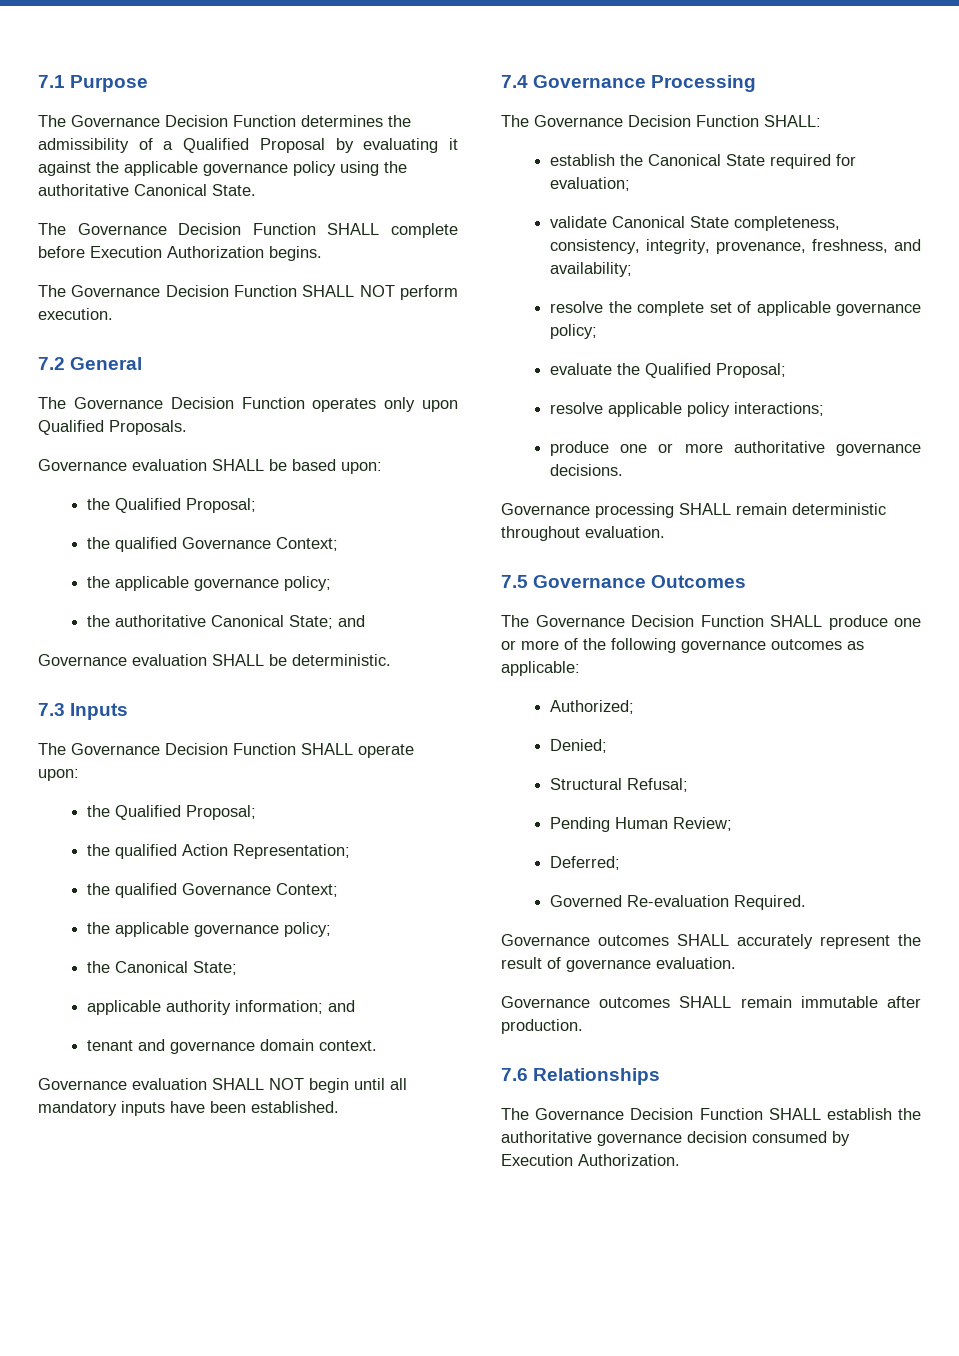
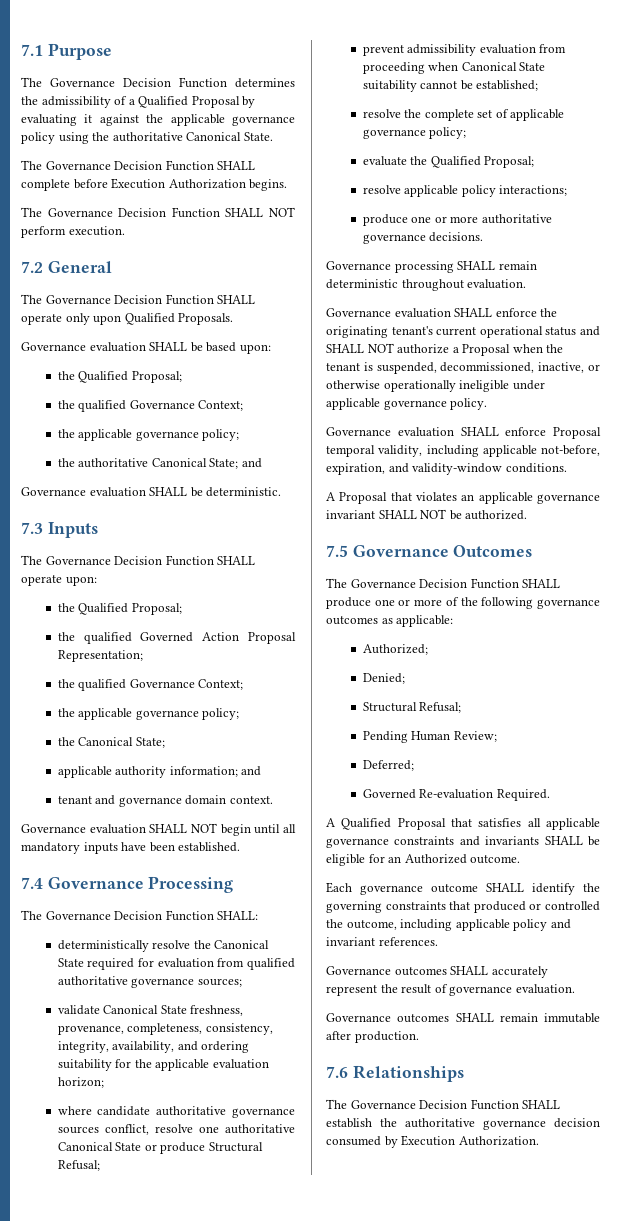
[312,398,377,412] operates -> [217,295,256,304] [21,314,62,325] SHALL operate
[182,844,229,856] Action -> [140,632,296,644] Governed Action Proposal
[550,154,616,166] establish -> [57,940,191,952] deterministically resolve
[550,177,631,191] evaluation; -> [157,958,295,970] [57,976,242,988] evaluation from qualified authoritative governance sources;
(730, 222) none -> [190,1005,244,1016] [57,1025,124,1035] freshness, provenance,
[716,239,921,254] [550,262,633,277] provenance, freshness, and availability; -> [112,1041,250,1053] [57,1059,269,1071] [57,1077,104,1088] [57,1106,295,1118] [57,1124,295,1135] [57,1142,263,1154] [57,1160,100,1171] [362,44,567,56] [362,62,546,74] [362,80,539,92] availability, and ordering suitability for the applicable evaluation horizon; // where candidate authoritative governance sources conflict, resolve one authoritative Canonical State or produce Structural Refusal; // prevent admissibility evaluation from proceeding when Canonical State suitability cannot be established;
(665, 532) none -> [326,308,558,318] [326,326,600,338] [326,343,564,356] [326,362,600,374] [326,380,545,392] [326,398,488,410] [326,427,601,439] [326,445,600,457] [326,463,567,475] [326,492,600,504] [326,509,528,520] // Governance evaluation SHALL enforce the originating tenant's current operational status and SHALL NOT authorize a Proposal when the tenant is suspended, decommissioned, inactive, or otherwise operationally ineligible under applicable governance policy. // Governance evaluation SHALL enforce Proposal temporal validity, including applicable not-before, expiration, and validity-window conditions. // A Proposal that violates an applicable governance invariant SHALL NOT be authorized.
(807, 902) none -> [326,818,600,830] [326,836,600,848] [326,854,521,866] [326,882,600,895] [326,901,600,913] [326,919,571,931] [326,937,438,946] // A Qualified Proposal that satisfies all applicable governance constraints and invariants SHALL be eligible for an Authorized outcome. // Each governance outcome SHALL identify the governing constraints that produced or controlled the outcome, including applicable policy and invariant references.

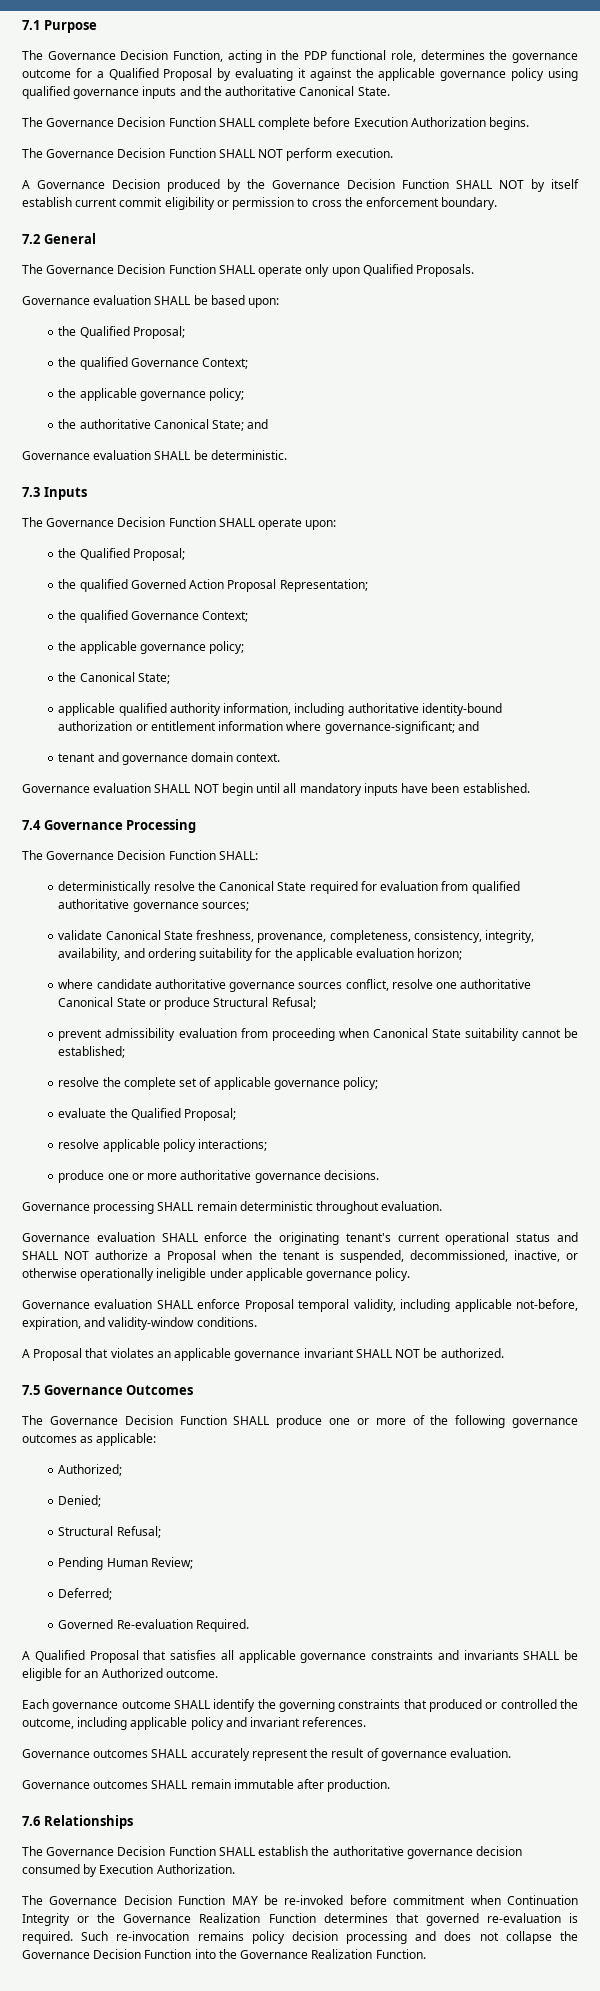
[179,77,295,88] [21,96,128,108] Function determines the admissibility of -> [173,50,579,63] [22,68,92,78] Function, acting in the PDP functional role, determines the governance outcome for
(89, 138) none -> [22,86,201,99] qualified governance inputs and
(125, 231) none -> [22,179,579,192] [22,197,498,210] // A Governance Decision produced by the Governance Decision Function SHALL NOT by itself establish current commit eligibility or permission to cross the enforcement boundary.
[115,766,238,778] authority information; -> [118,703,502,716] [58,721,455,734] qualified authority information, including authoritative identity-bound authorization or entitlement information where governance-significant;
(539, 1141) none -> [22,1895,578,1905] [22,1913,579,1926] [22,1931,578,1944] [22,1949,426,1959] // The Governance Decision Function MAY be re-invoked before commitment when Continuation Integrity or the Governance Realization Function determines that governed re-evaluation is required. Such re-invocation remains policy decision processing and does not collapse the Governance Decision Function into the Governance Realization Function.

